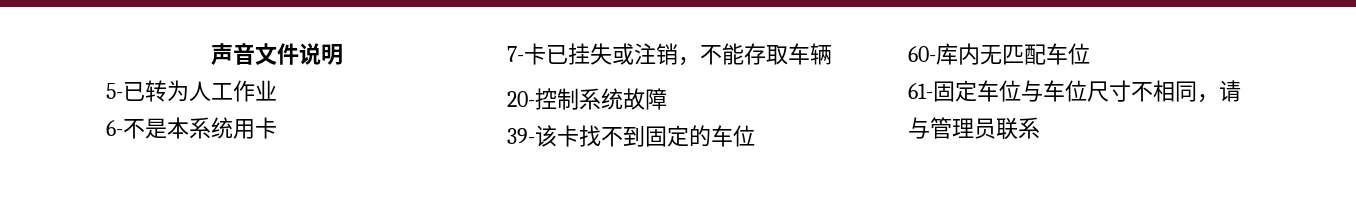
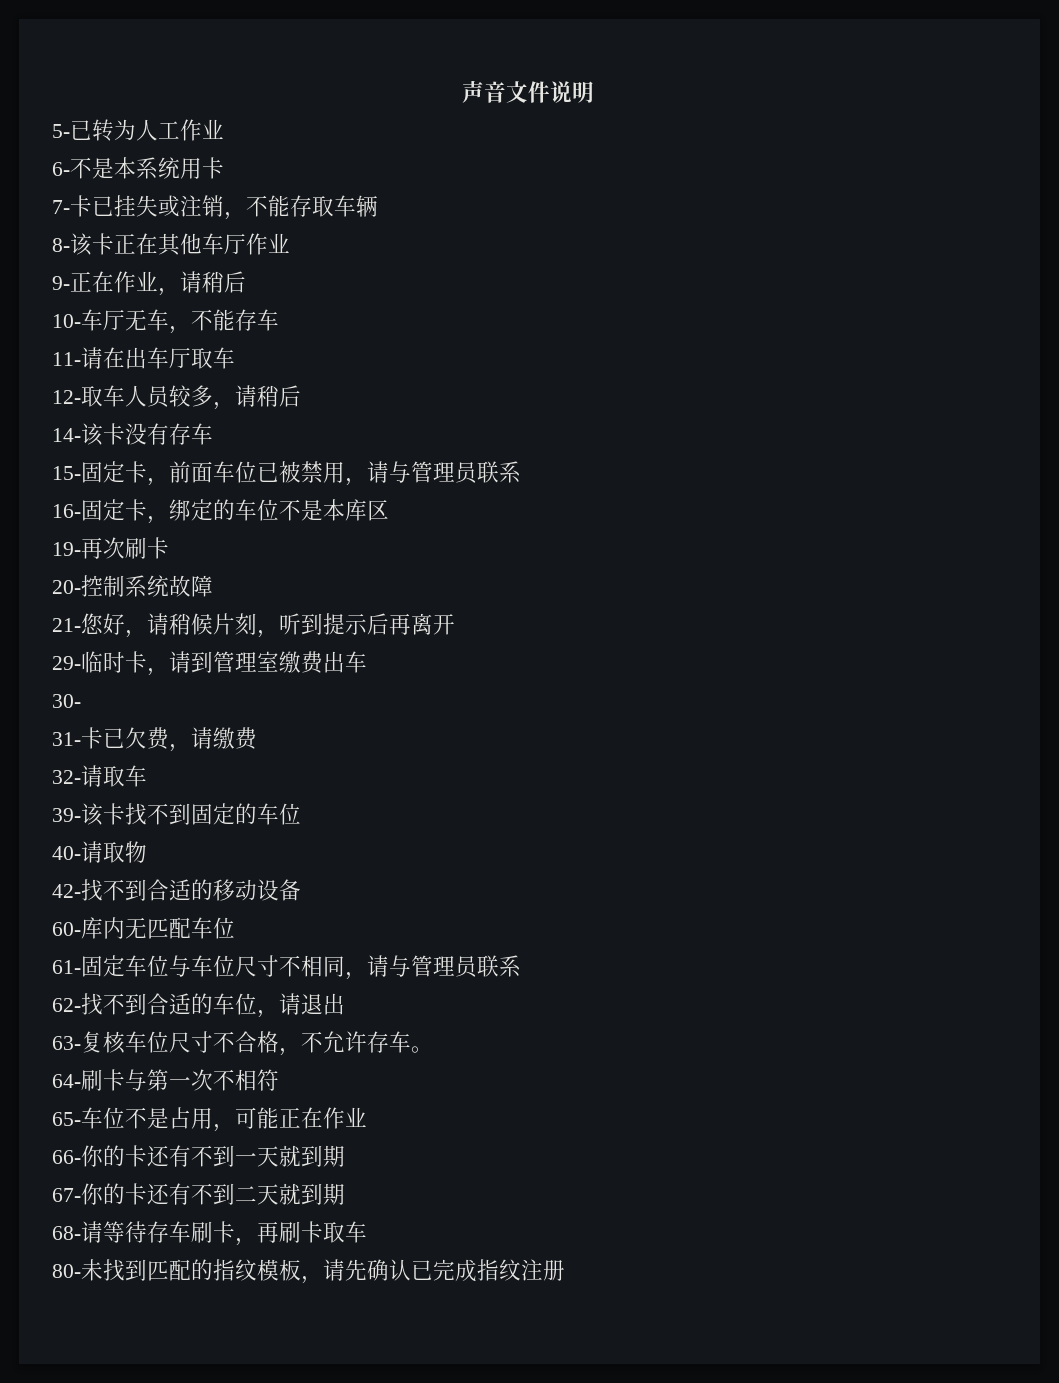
[507,88,667,110] 20-控制系统故障 -> [52,233,290,256] [52,271,246,296] [52,309,279,334] [52,347,235,369] [52,385,301,410] [52,423,213,446] [52,461,521,486] [52,499,389,524] [52,537,169,559] [52,575,213,597] [52,613,455,638] [52,651,367,676] [52,694,81,708] [52,727,258,752] [52,765,147,787] 8-该卡正在其他车厅作业 // 9-正在作业，请稍后 // 10-车厅无车，不能存车 // 11-请在出车厅取车 // 12-取车人员较多，请稍后 // 14-该卡没有存车 // 15-固定卡，前面车位已被禁用，请与管理员联系 // 16-固定卡，绑定的车位不是本库区 // 19-再次刷卡 // 20-控制系统故障 // 21-您好，请稍候片刻，听到提示后再离开 // 29-临时卡，请到管理室缴费出车 // 30- // 31-卡已欠费，请缴费 // 32-请取车
(755, 136) none -> [52,841,147,863] [52,879,301,901] // 40-请取物 // 42-找不到合适的移动设备
(1040, 128) none -> [52,993,345,1018] [52,1031,433,1056] [52,1069,279,1091] [52,1107,367,1132] [52,1145,345,1167] [52,1183,345,1205] [52,1221,367,1246] [52,1259,565,1284] // 62-找不到合适的车位，请退出 // 63-复核车位尺寸不合格，不允许存车。 // 64-刷卡与第一次不相符 // 65-车位不是占用，可能正在作业 // 66-你的卡还有不到一天就到期 // 67-你的卡还有不到二天就到期 // 68-请等待存车刷卡，再刷卡取车 // 80-未找到匹配的指纹模板，请先确认已完成指纹注册

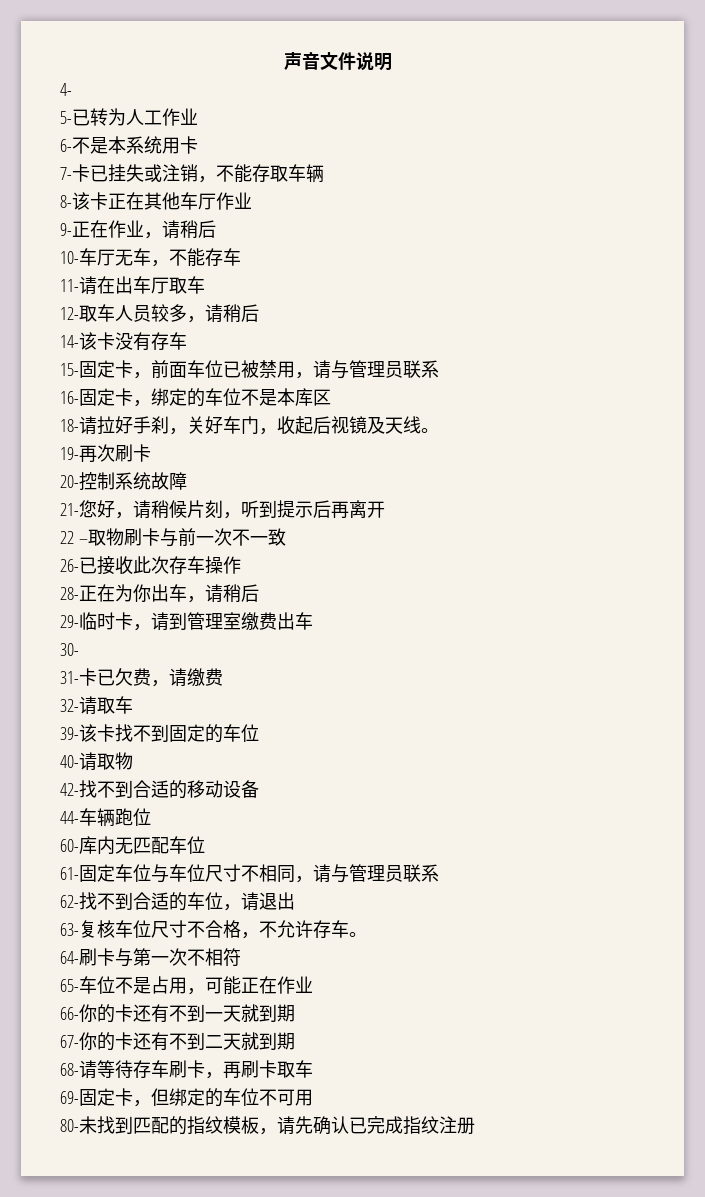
(594, 92) none -> [60,83,72,96] // 4-
(389, 510) none -> [60,416,439,435] // 18-请拉好手刹，关好车门，收起后视镜及天线。
(455, 624) none -> [60,528,286,547] [60,556,241,575] [60,584,259,603] // 22 –取物刷卡与前一次不一致 // 26-已接收此次存车操作 // 28-正在为你出车，请稍后
(301, 890) none -> [60,808,151,827] // 44-车辆跑位
(367, 1232) none -> [60,1088,313,1107] // 69-固定卡，但绑定的车位不可用

